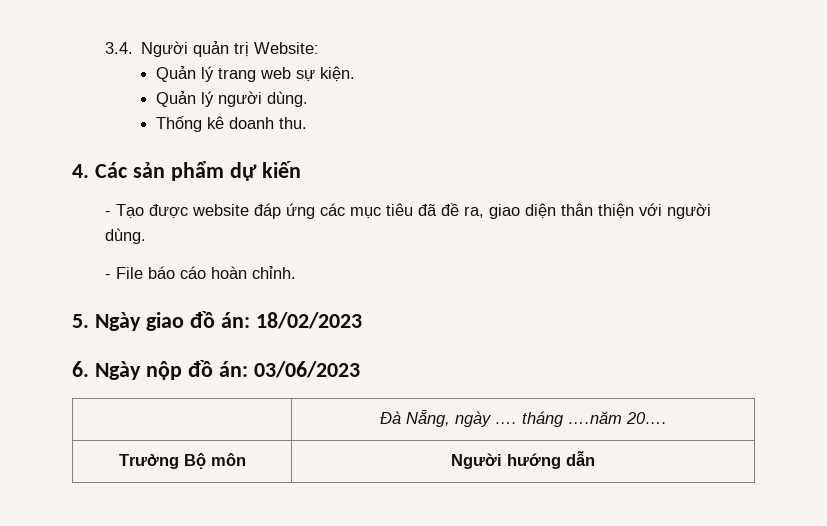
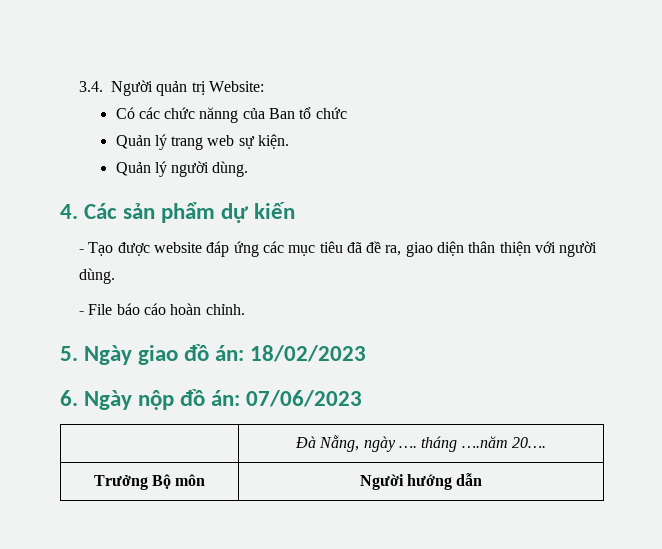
(319, 48) none -> [115,107,347,123] // Có các chức nănng của Ban tổ chức
[155,116,307,132] // Thống kê doanh thu. -> (249, 169) none
[253,361,360,378] 03/06/2023 -> [246,390,363,407] 07/06/2023

